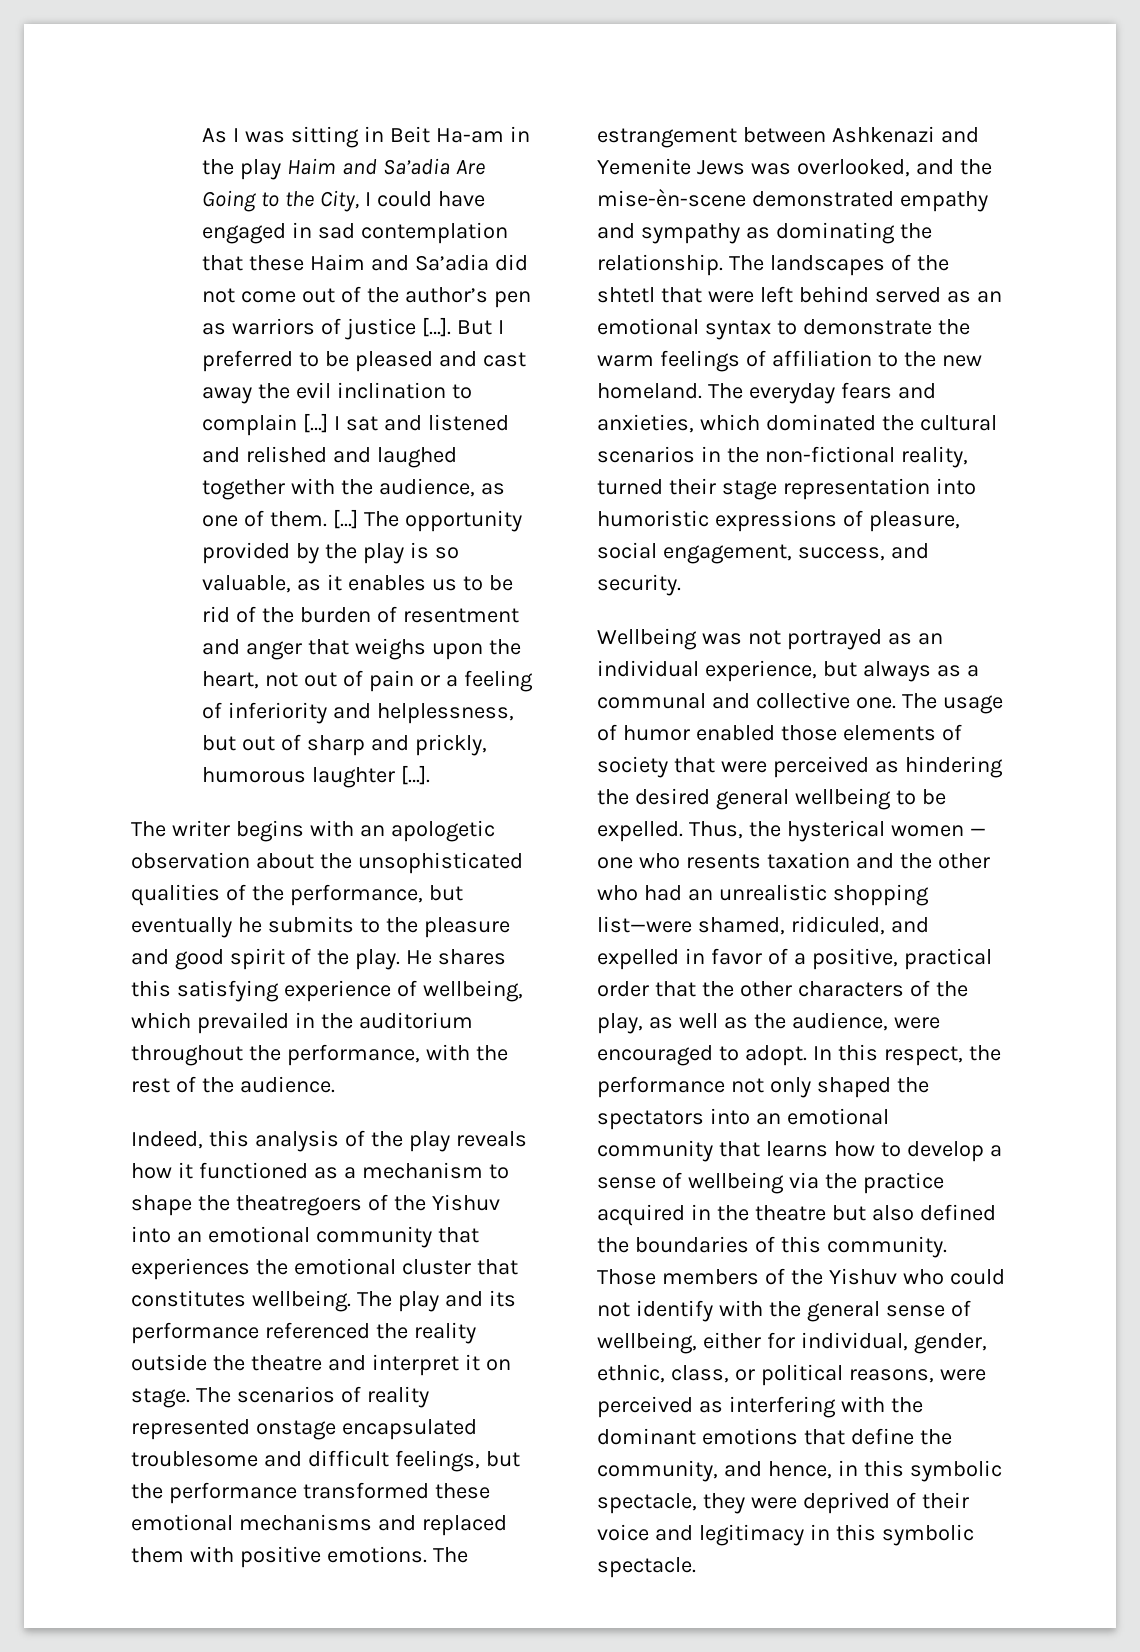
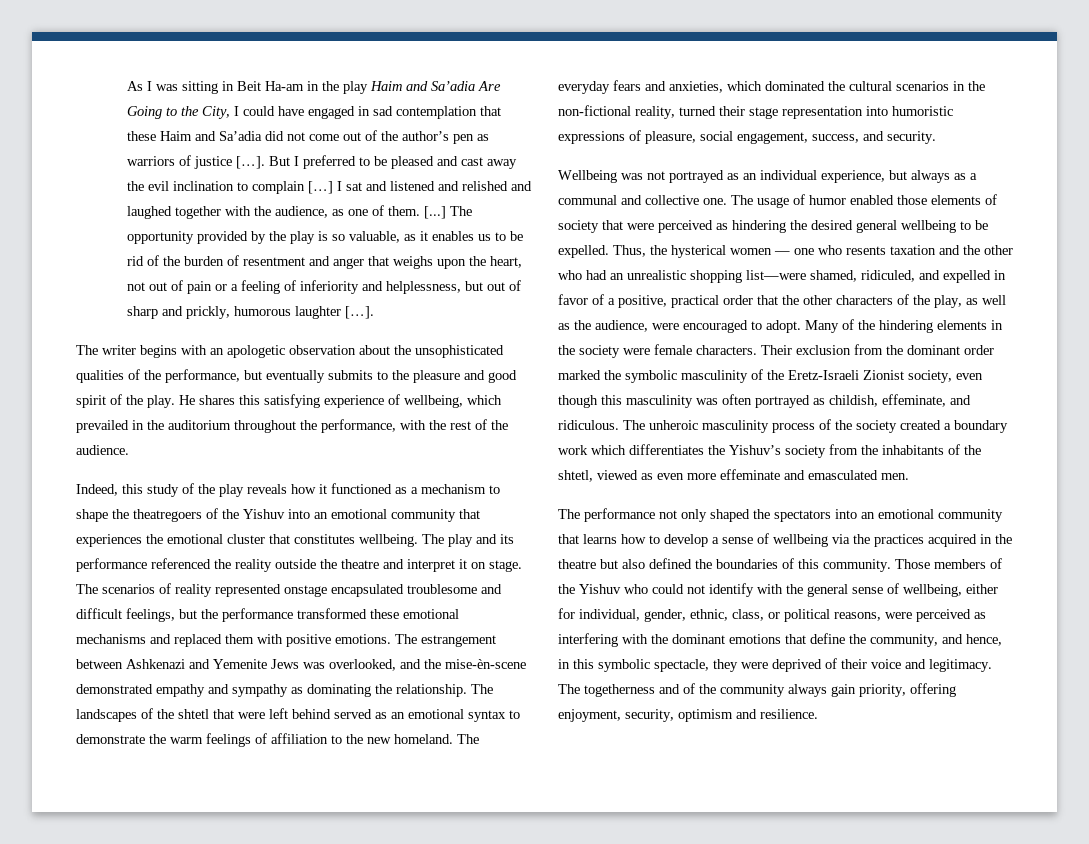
[237,917,262,933] he -> (325, 376) none
[254,1130,339,1152] analysis -> [147,484,179,497] study
[812,1044,1001,1066] In this respect, the -> [805,319,1003,333] [558,344,994,358] [558,369,983,383] [558,394,971,408] [558,419,1008,433] [558,444,981,458] [558,469,909,482] [558,509,580,519] Many of the hindering elements in the society were female characters. Their exclusion from the dominant order marked the symbolic masculinity of the Eretz-Israeli Zionist society, even though this masculinity was often portrayed as childish, effeminate, and ridiculous. The unheroic masculinity process of the society created a boundary work which differentiates the Yishuv’s society from the inhabitants of the shtetl, viewed as even more effeminate and emasculated men. // The
[862,1172,944,1194] practice -> [874,534,924,547] practices
[698,1524,974,1546] [597,1557,696,1578] legitimacy in this symbolic spectacle. -> [929,659,992,672] [558,683,956,697] [558,709,818,722] legitimacy. The togetherness and of the community always gain priority, offering enjoyment, security, optimism and resilience.

